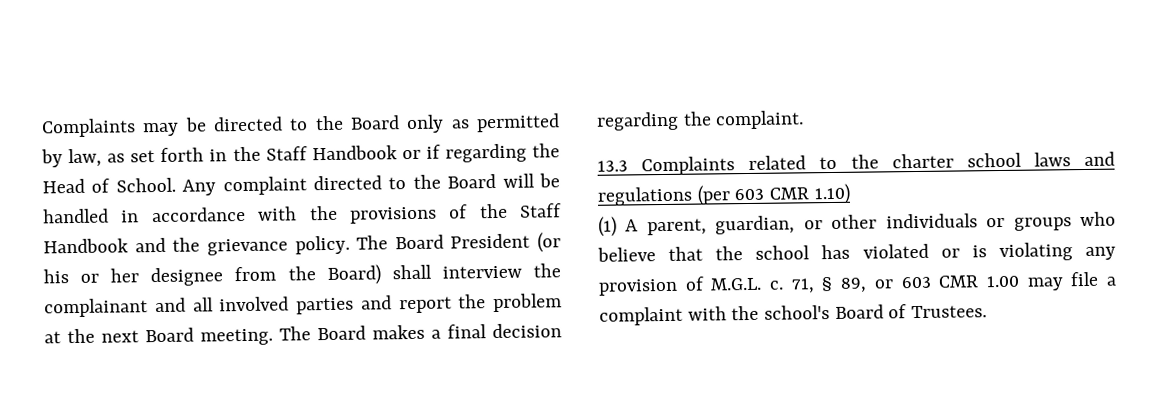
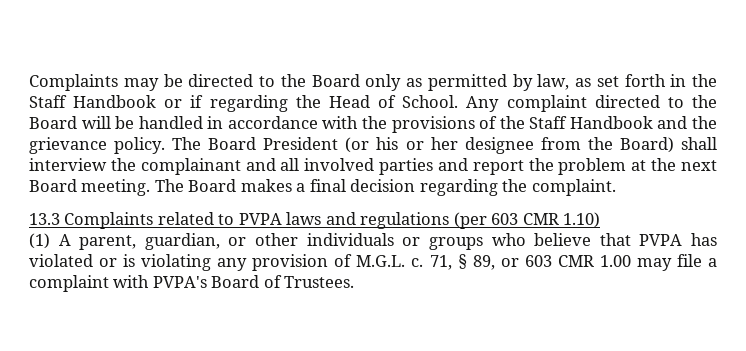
[850,152,1022,169] the charter school -> [238,213,282,225] PVPA
[715,245,811,261] the school -> [639,234,683,246] PVPA
[731,305,831,321] the school's -> [152,276,207,288] PVPA's

